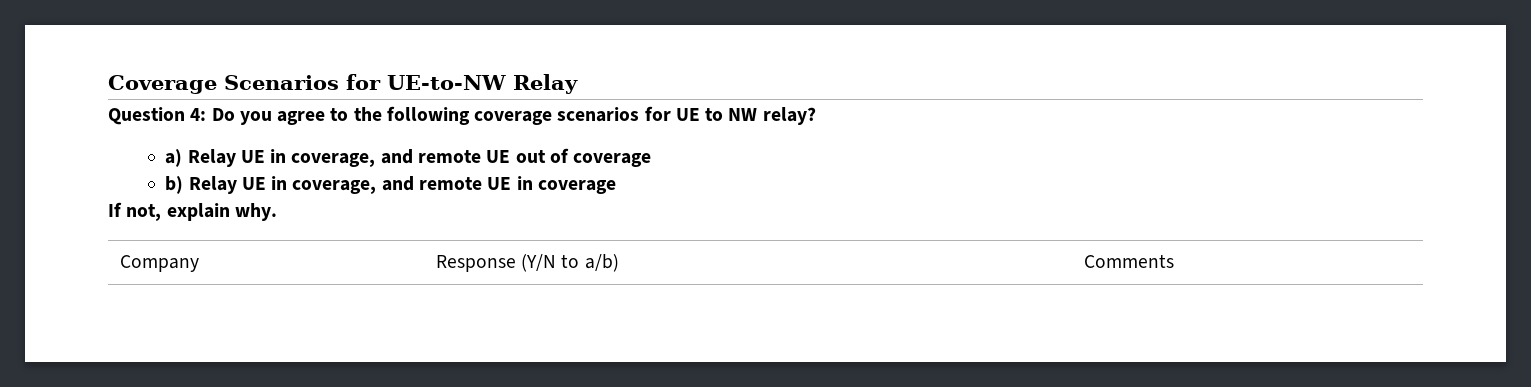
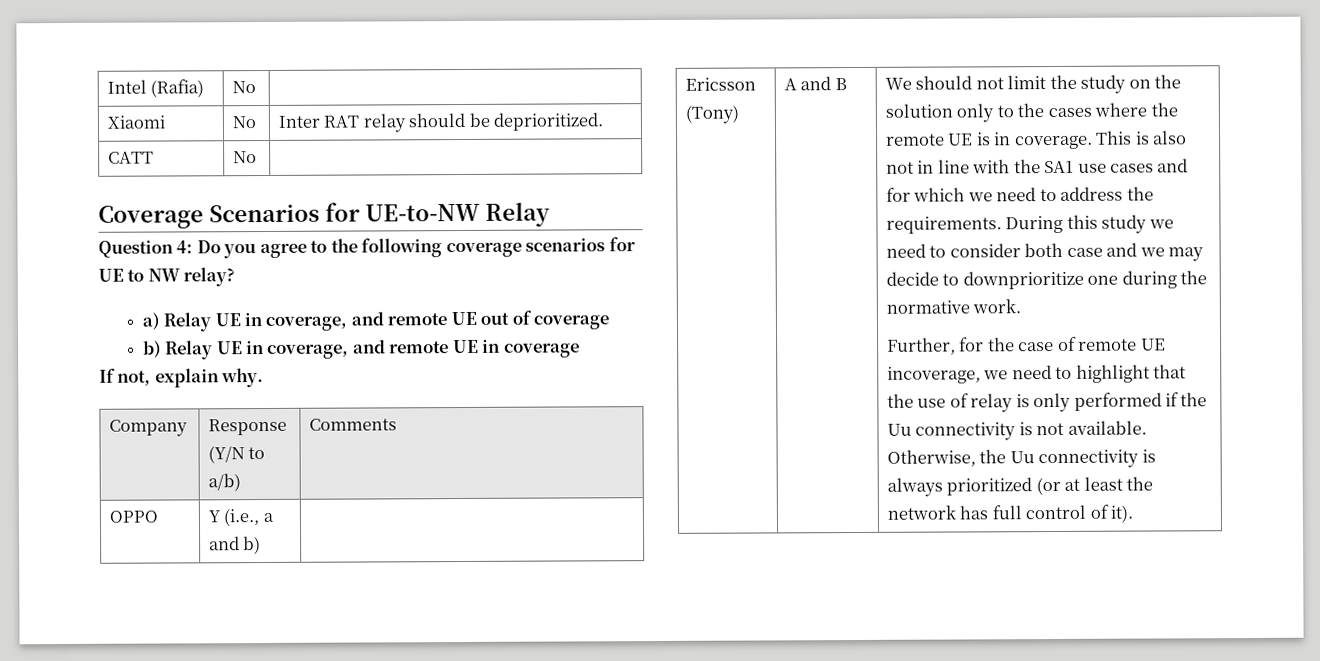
(108, 84) none -> [106,79,205,98] [231,81,256,94] [106,115,165,129] [231,116,256,129] [277,112,604,133] [107,151,154,164] [232,151,257,164] Intel (Rafia) | No | // Xiaomi | No | Inter RAT relay should be deprioritized. // CATT | No | //
(1174, 261) none -> [108,510,158,523] [207,508,274,527] [208,536,262,555] [684,77,756,91] [684,104,739,124] [783,76,847,91] [884,74,1181,94] [884,102,1178,123] [885,130,1187,150] [885,158,1189,174] [885,186,1154,202] [885,214,1174,234] [885,242,1204,262] [885,270,1208,290] [885,299,1022,314] [886,336,1166,355] [886,364,1187,384] [886,392,1208,413] [886,420,1147,441] [886,449,1156,469] [886,476,1154,497] [886,504,1134,523] // OPPO | Y (i.e., a and b) | // Ericsson (Tony) | A and B | We should not limit the study on the solution only to the cases where the remote UE is in coverage. This is also not in line with the SA1 use cases and for which we need to address the requirements. During this study we need to consider both case and we may decide to downprioritize one during the normative work. // Further, for the case of remote UE incoverage, we need to highlight that the use of relay is only performed if the Uu connectivity is not available. Otherwise, the Uu connectivity is always prioritized (or at least the network has full control of it).

